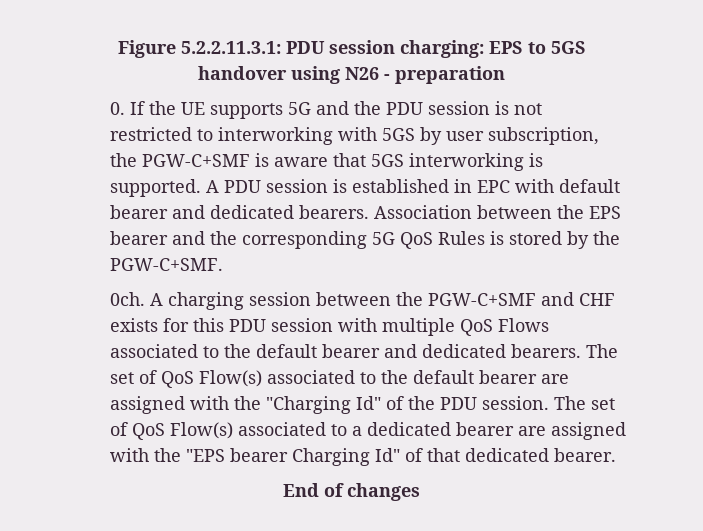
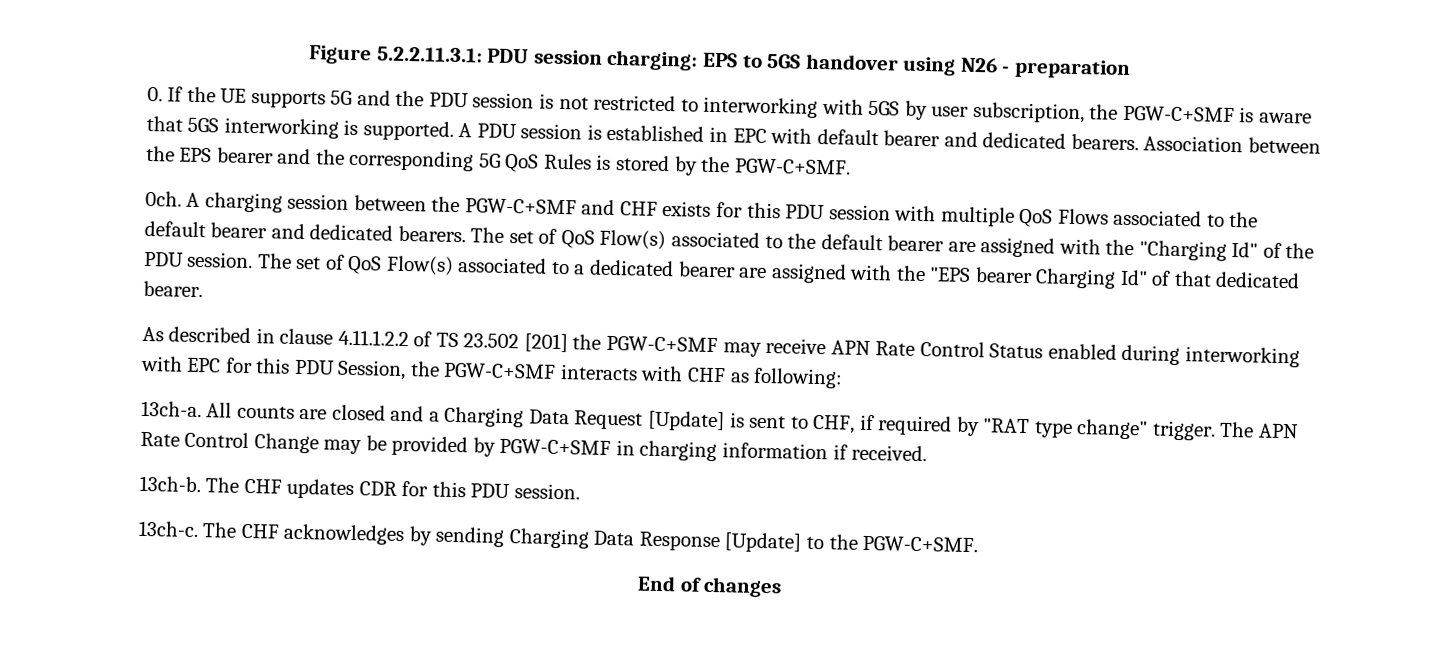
(617, 455) none -> [141,326,1300,368] [140,355,844,389] [140,400,1299,441] [139,431,928,462] [138,475,580,500] [137,520,979,553] // As described in clause 4.11.1.2.2 of TS 23.502 [201] the PGW-C+SMF may receive APN Rate Control Status enabled during interworking with EPC for this PDU Session, the PGW-C+SMF interacts with CHF as following: // 13ch-a. All counts are closed and a Charging Data Request [Update] is sent to CHF, if required by "RAT type change" trigger. The APN Rate Control Change may be provided by PGW-C+SMF in charging information if received. // 13ch-b. The CHF updates CDR for this PDU session. // 13ch-c. The CHF acknowledges by sending Charging Data Response [Update] to the PGW-C+SMF.

